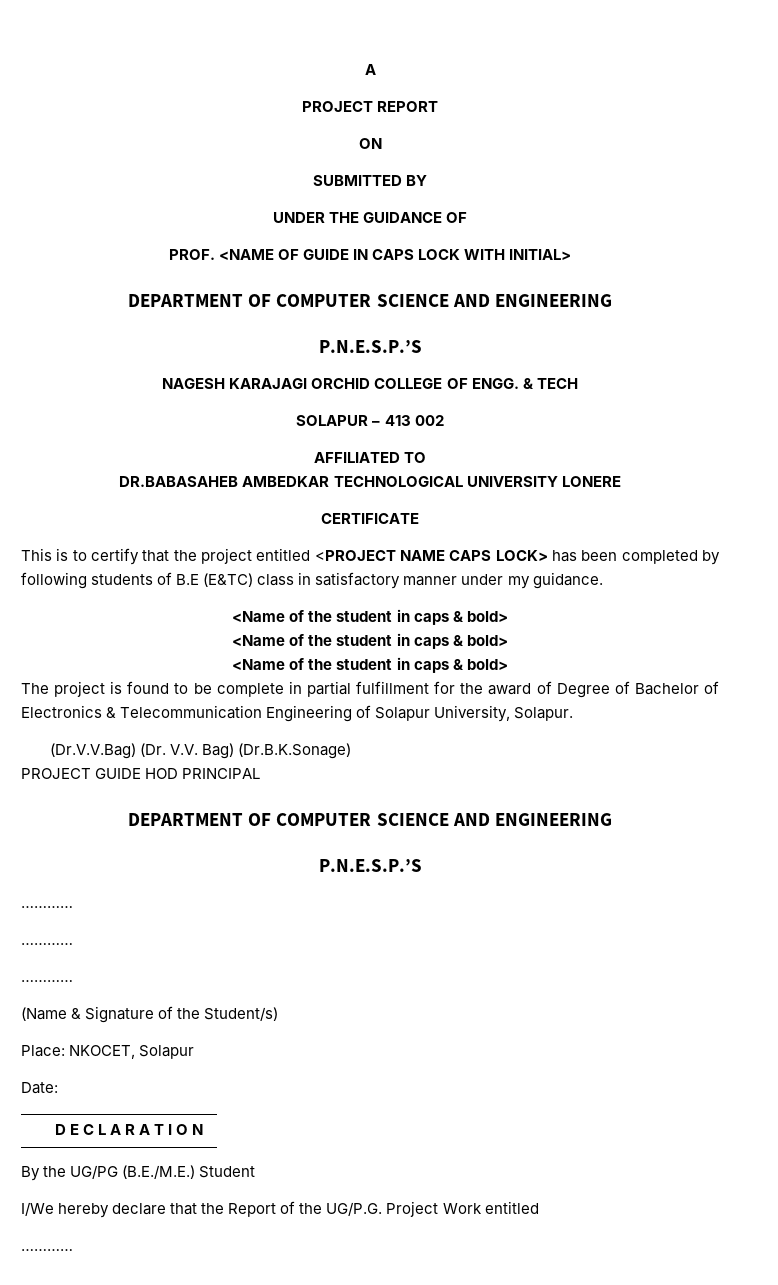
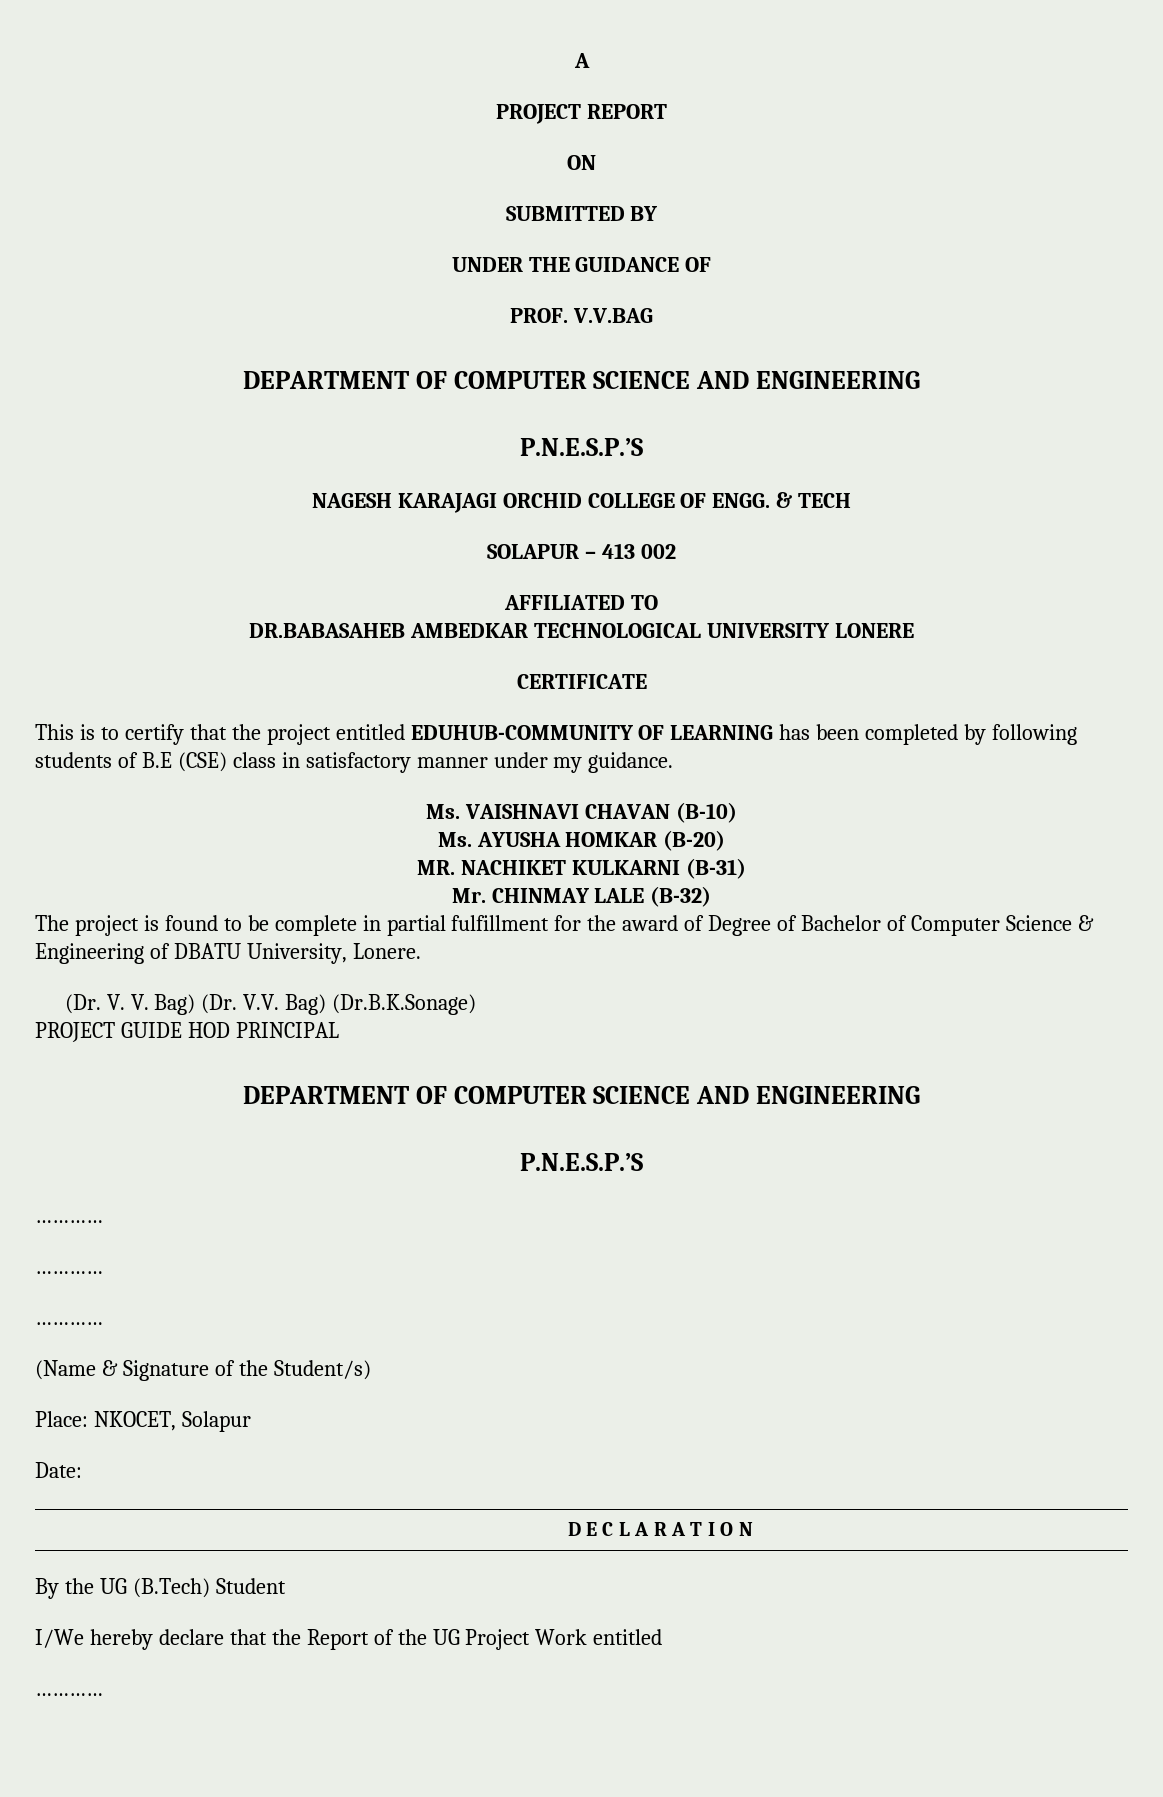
[218,249,572,260] <NAME OF GUIDE IN CAPS LOCK WITH INITIAL> -> [572,308,653,323] V.V.BAG
[314,550,548,561] <PROJECT NAME CAPS LOCK> -> [410,725,774,740] EDUHUB-COMMUNITY OF LEARNING
[203,573,254,587] (E&TC) -> [177,752,227,772] (CSE)
[232,609,508,625] [232,633,508,649] [232,657,508,673] <Name of the student in caps & bold> // <Name of the student in caps & bold> // <Name of the student in caps & bold> -> [426,802,737,823] [437,830,726,851] [417,858,746,879] [451,886,712,907] Ms. VAISHNAVI CHAVAN (B-10) // Ms. AYUSHA HOMKAR (B-20) // MR. NACHIKET KULKARNI (B-31) // Mr. CHINMAY LALE (B-32)
[21,705,574,722] [49,743,136,759] Electronics & Telecommunication Engineering of Solapur University, Solapur. // (Dr.V.V.Bag) -> [910,915,1094,936] [35,943,421,964] [64,994,196,1015] Computer Science & Engineering of DBATU University, Lonere. // (Dr. V. V. Bag)
[70,1165,196,1179] UG/PG (B.E./M.E.) -> [99,1578,210,1598] UG (B.Tech)
[326,1202,383,1216] UG/P.G. -> [432,1629,460,1645] UG

